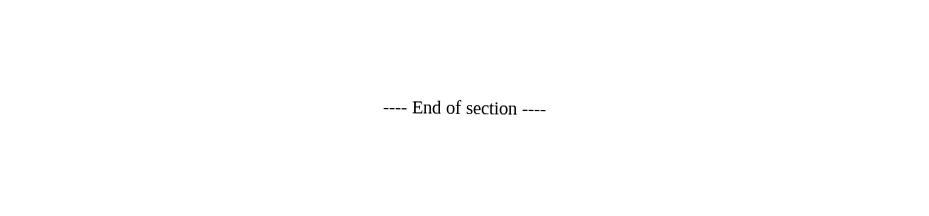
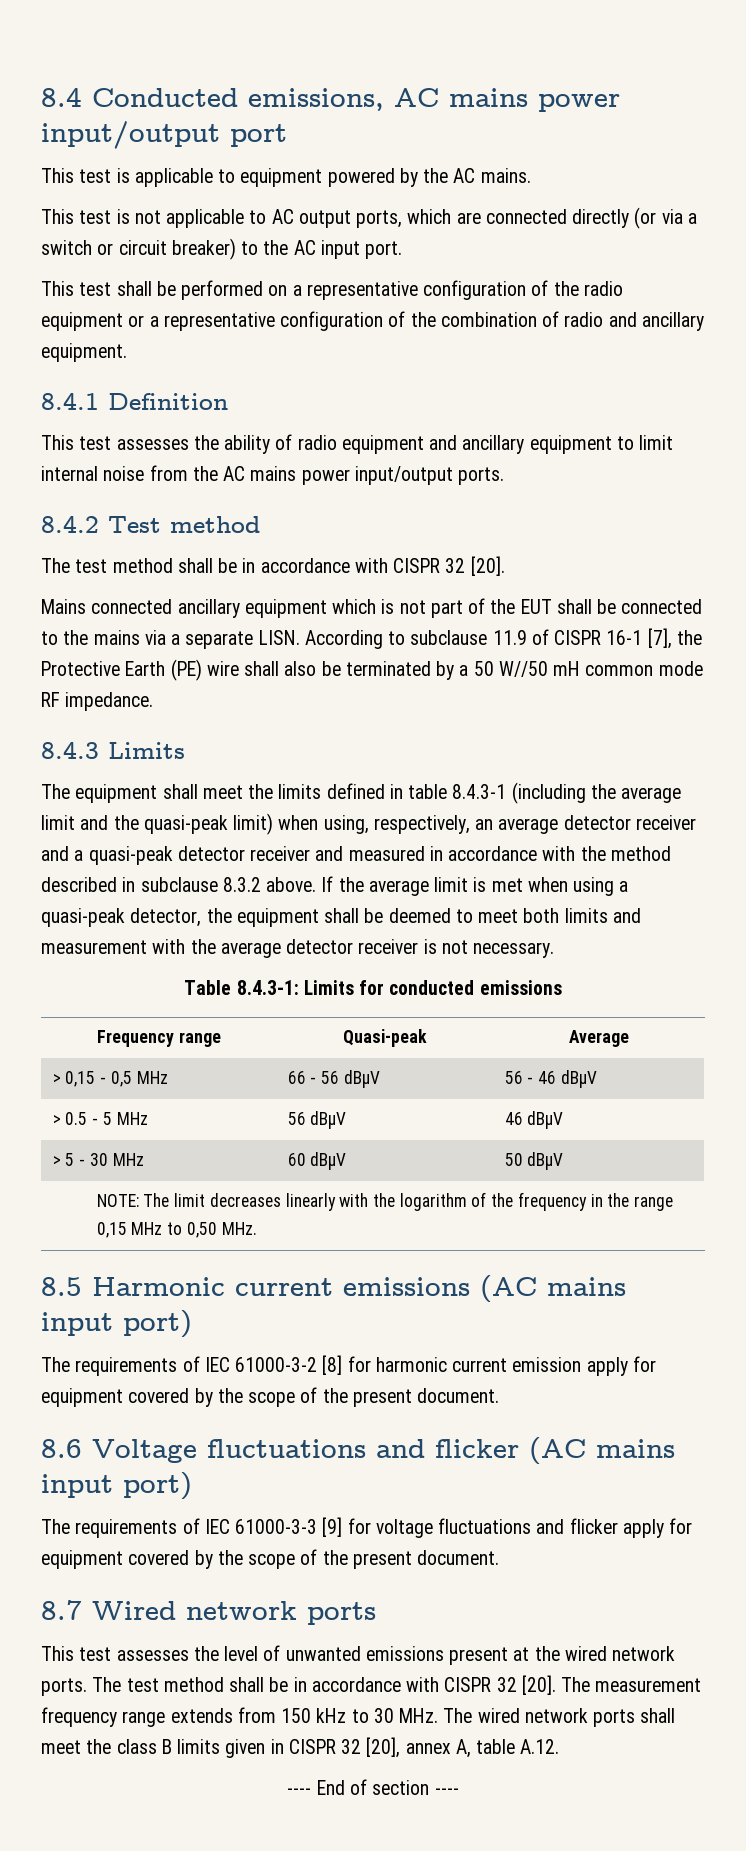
(382, 110) none -> [41,88,620,112] [41,121,287,149] [41,168,531,187] [41,207,697,229] [41,238,403,260] [41,280,623,300] [41,311,704,331] [41,343,127,362] [41,392,228,410] [41,434,674,454] [41,465,505,485] [41,515,260,533] [41,556,505,576] [41,598,703,618] [41,628,702,649] [41,659,703,681] [41,692,154,711] [41,741,185,759] [41,782,682,804] [41,813,696,835] [41,846,671,865] [41,876,629,896] [41,908,641,927] [41,939,555,958] [184,980,562,995] [97,1030,221,1047] [343,1029,427,1047] [569,1030,629,1047] [52,1071,168,1087] [287,1070,380,1088] [504,1070,597,1088] [52,1112,148,1125] [287,1111,347,1129] [504,1111,564,1129] [52,1153,144,1166] [287,1152,347,1170] [504,1152,564,1170] [96,1192,674,1211] [96,1222,257,1238] [41,1275,626,1302] [41,1310,192,1338] [41,1355,656,1376] [41,1387,500,1407] [41,1437,675,1464] [41,1472,192,1500] [41,1517,693,1538] [41,1549,500,1569] [41,1600,376,1625] [41,1645,676,1665] [41,1675,702,1696] [41,1707,676,1727] [41,1737,560,1758] 8.4 Conducted emissions, AC mains power input/output port // This test is applicable to equipment powered by the AC mains. // This test is not applicable to AC output ports, which are connected directly (or via a switch or circuit breaker) to the AC input port. // This test shall be performed on a representative configuration of the radio equipment or a representative configuration of the combination of radio and ancillary equipment. // 8.4.1 Definition // This test assesses the ability of radio equipment and ancillary equipment to limit internal noise from the AC mains power input/output ports. // 8.4.2 Test method // The test method shall be in accordance with CISPR 32 [20]. // Mains connected ancillary equipment which is not part of the EUT shall be connected to the mains via a separate LISN. According to subclause 11.9 of CISPR 16-1 [7], the Protective Earth (PE) wire shall also be terminated by a 50 W//50 mH common mode RF impedance. // 8.4.3 Limits // The equipment shall meet the limits defined in table 8.4.3-1 (including the average limit and the quasi-peak limit) when using, respectively, an average detector receiver and a quasi-peak detector receiver and measured in accordance with the method described in subclause 8.3.2 above. If the average limit is met when using a quasi-peak detector, the equipment shall be deemed to meet both limits and measurement with the average detector receiver is not necessary. // Table 8.4.3-1: Limits for conducted emissions // Frequency range | Quasi-peak | Average // > 0,15 - 0,5 MHz | 66 - 56 dBµV | 56 - 46 dBµV // > 0.5 - 5 MHz | 56 dBµV | 46 dBµV // > 5 - 30 MHz | 60 dBµV | 50 dBµV // NOTE: The limit decreases linearly with the logarithm of the frequency in the range 0,15 MHz to 0,50 MHz. // 8.5 Harmonic current emissions (AC mains input port) // The requirements of IEC 61000-3-2 [8] for harmonic current emission apply for equipment covered by the scope of the present document. // 8.6 Voltage fluctuations and flicker (AC mains input port) // The requirements of IEC 61000-3-3 [9] for voltage fluctuations and flicker apply for equipment covered by the scope of the present document. // 8.7 Wired network ports // This test assesses the level of unwanted emissions present at the wired network ports. The test method shall be in accordance with CISPR 32 [20]. The measurement frequency range extends from 150 kHz to 30 MHz. The wired network ports shall meet the class B limits given in CISPR 32 [20], annex A, table A.12. //

